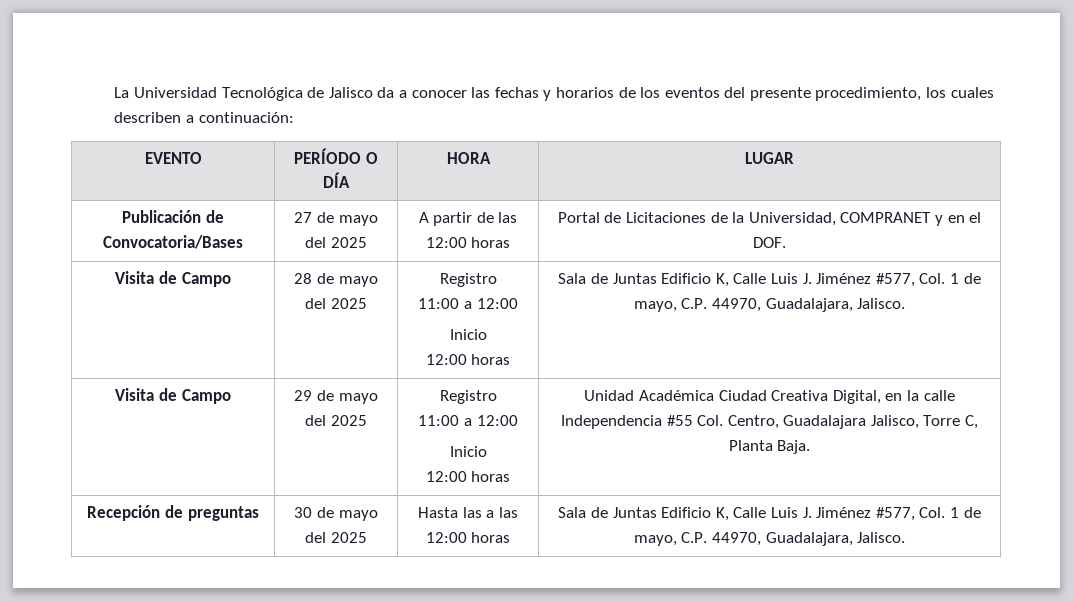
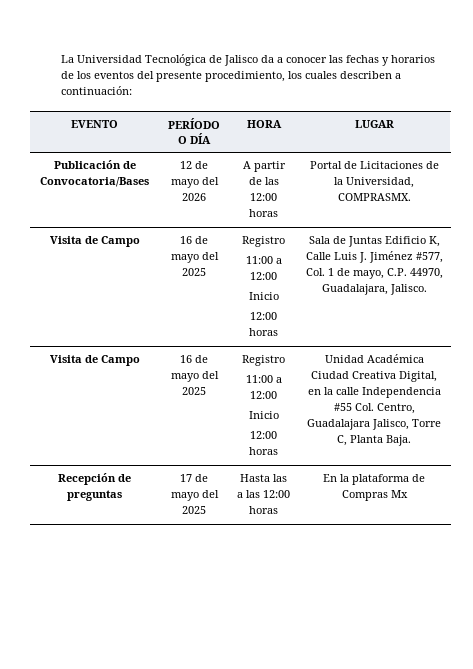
[294,212,378,226] [305,237,367,248] 27 de mayo del 2025 -> [180,161,208,169] [170,177,219,188] [182,193,206,201] 12 de mayo del 2026
[840,212,982,226] [753,237,786,248] [115,271,231,287] [294,273,313,284] COMPRANET y en el DOF. // Visita de Campo | 28 -> [337,193,411,201] [49,236,140,247] [180,236,192,244] COMPRASMX. // Visita de Campo | 16
[294,390,313,401] 29 -> [180,355,192,363] 16
[294,507,313,518] 30 -> [180,474,192,482] 17
[558,507,981,521] [633,532,906,546] Sala de Juntas Edificio K, Calle Luis J. Jiménez #577, Col. 1 de mayo, C.P. 44970, Guadalajara, Jalisco. -> [323,474,425,485] [341,490,408,501] En la plataforma de Compras Mx

